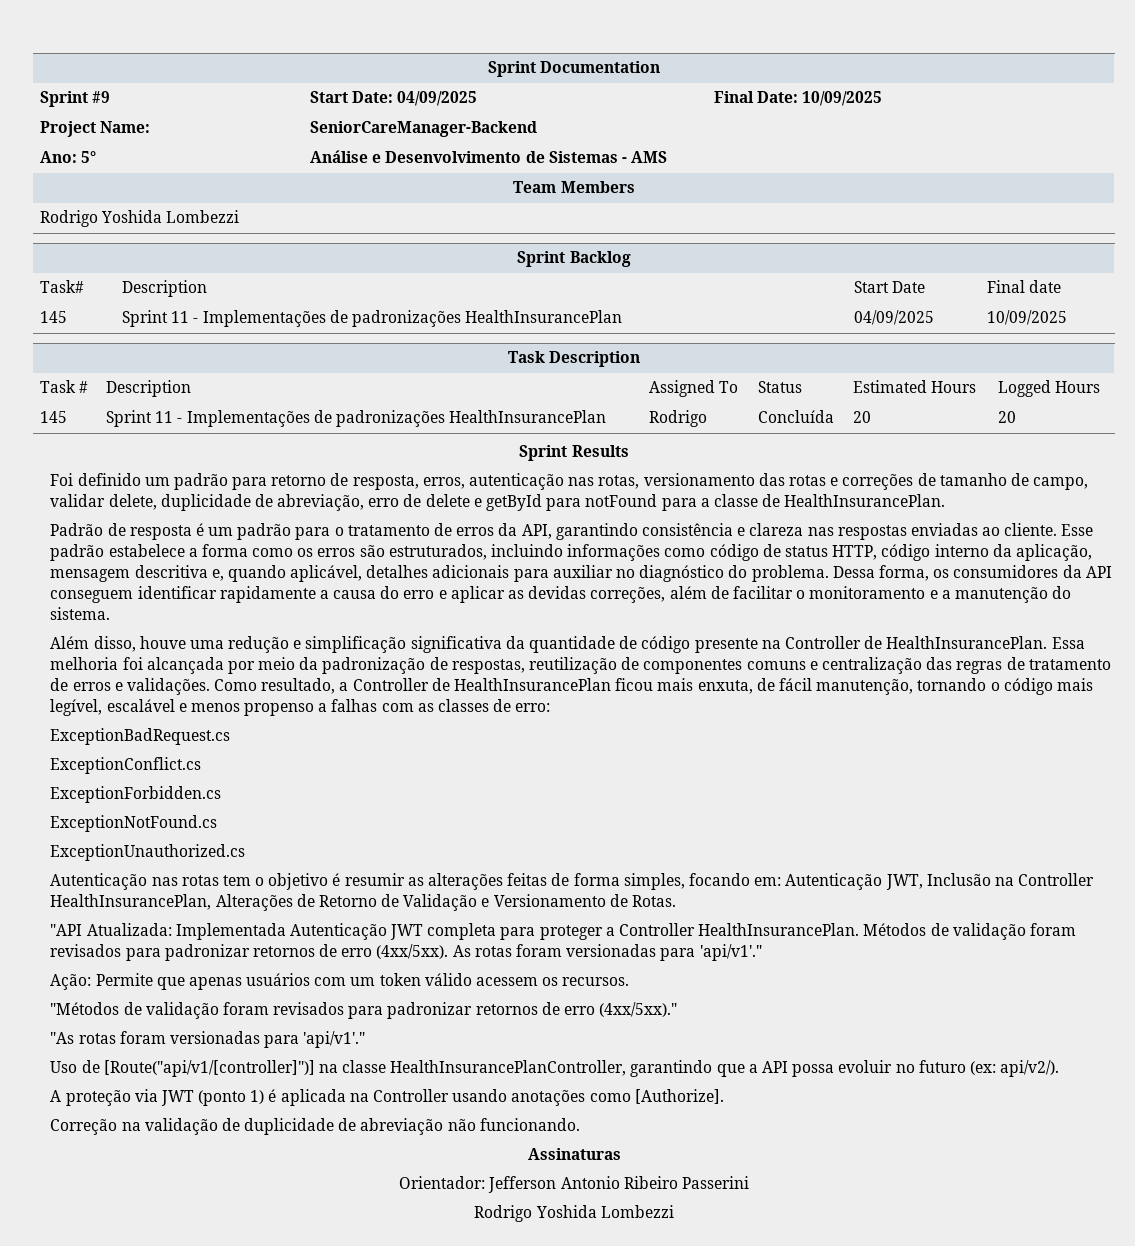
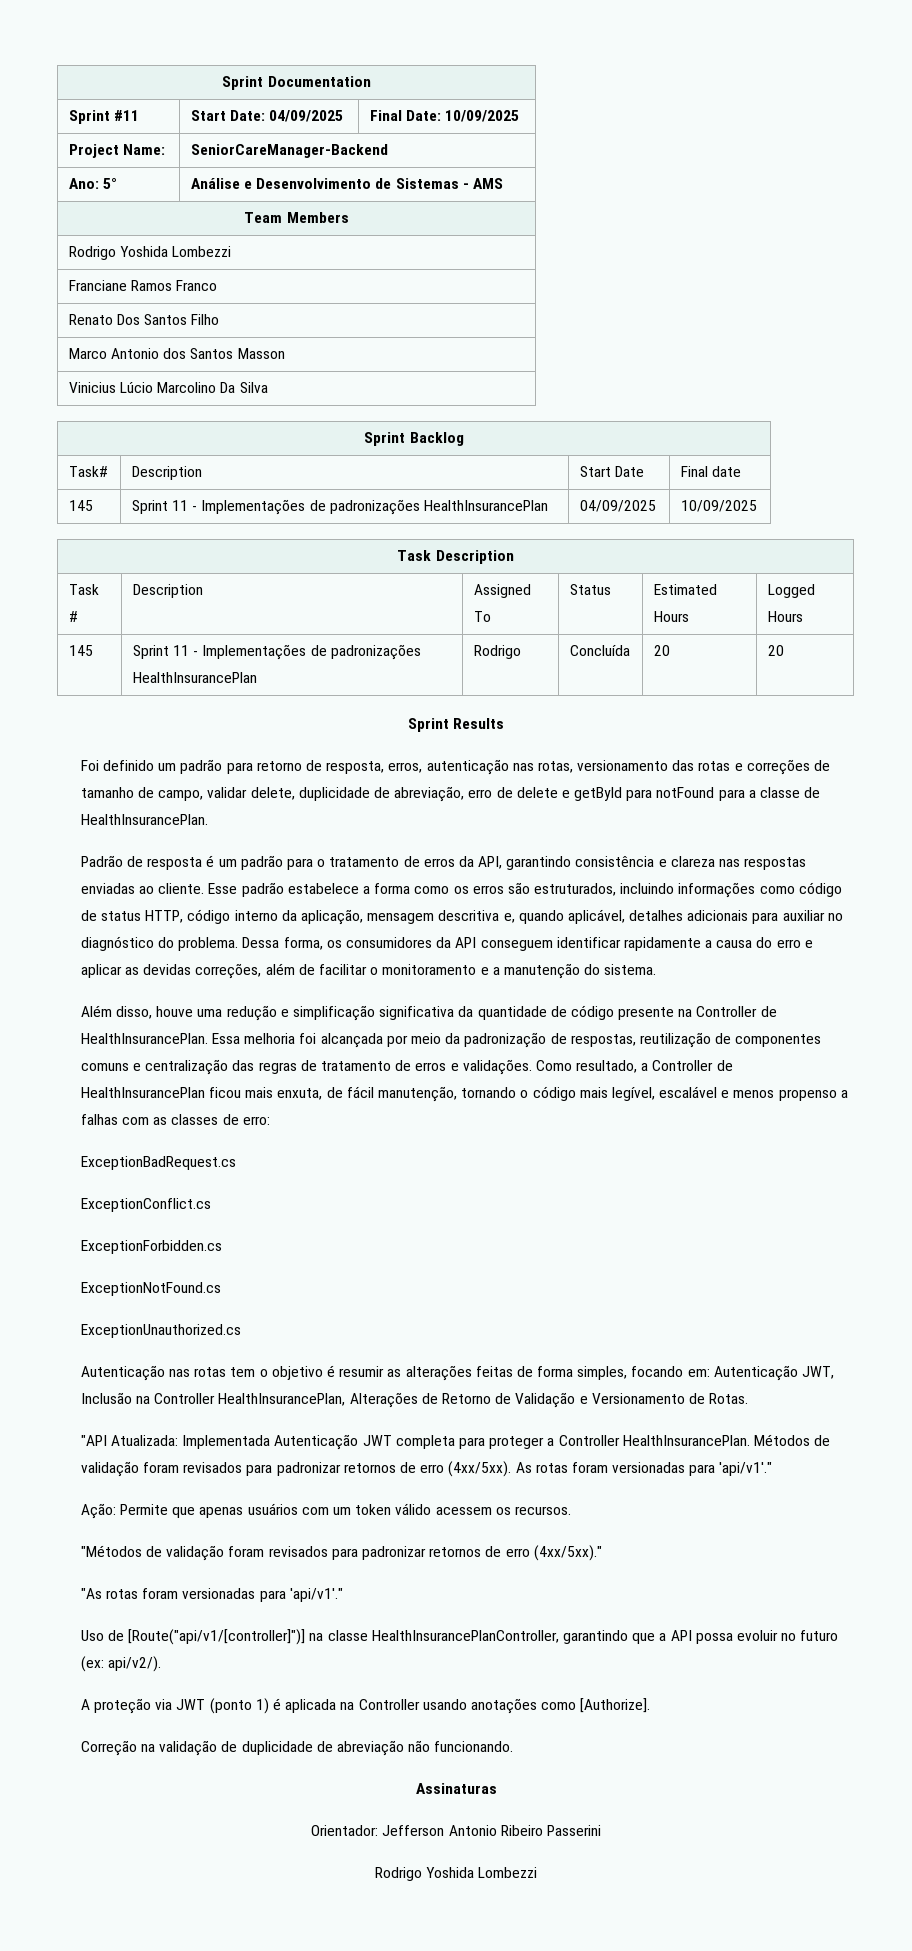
[92,91,111,103] #9 -> [114,110,140,121] #11
(240, 216) none -> [68,280,218,291] [68,314,220,325] [68,348,285,359] [68,382,268,393] // Franciane Ramos Franco // Renato Dos Santos Filho // Marco Antonio dos Santos Masson // Vinicius Lúcio Marcolino Da Silva

